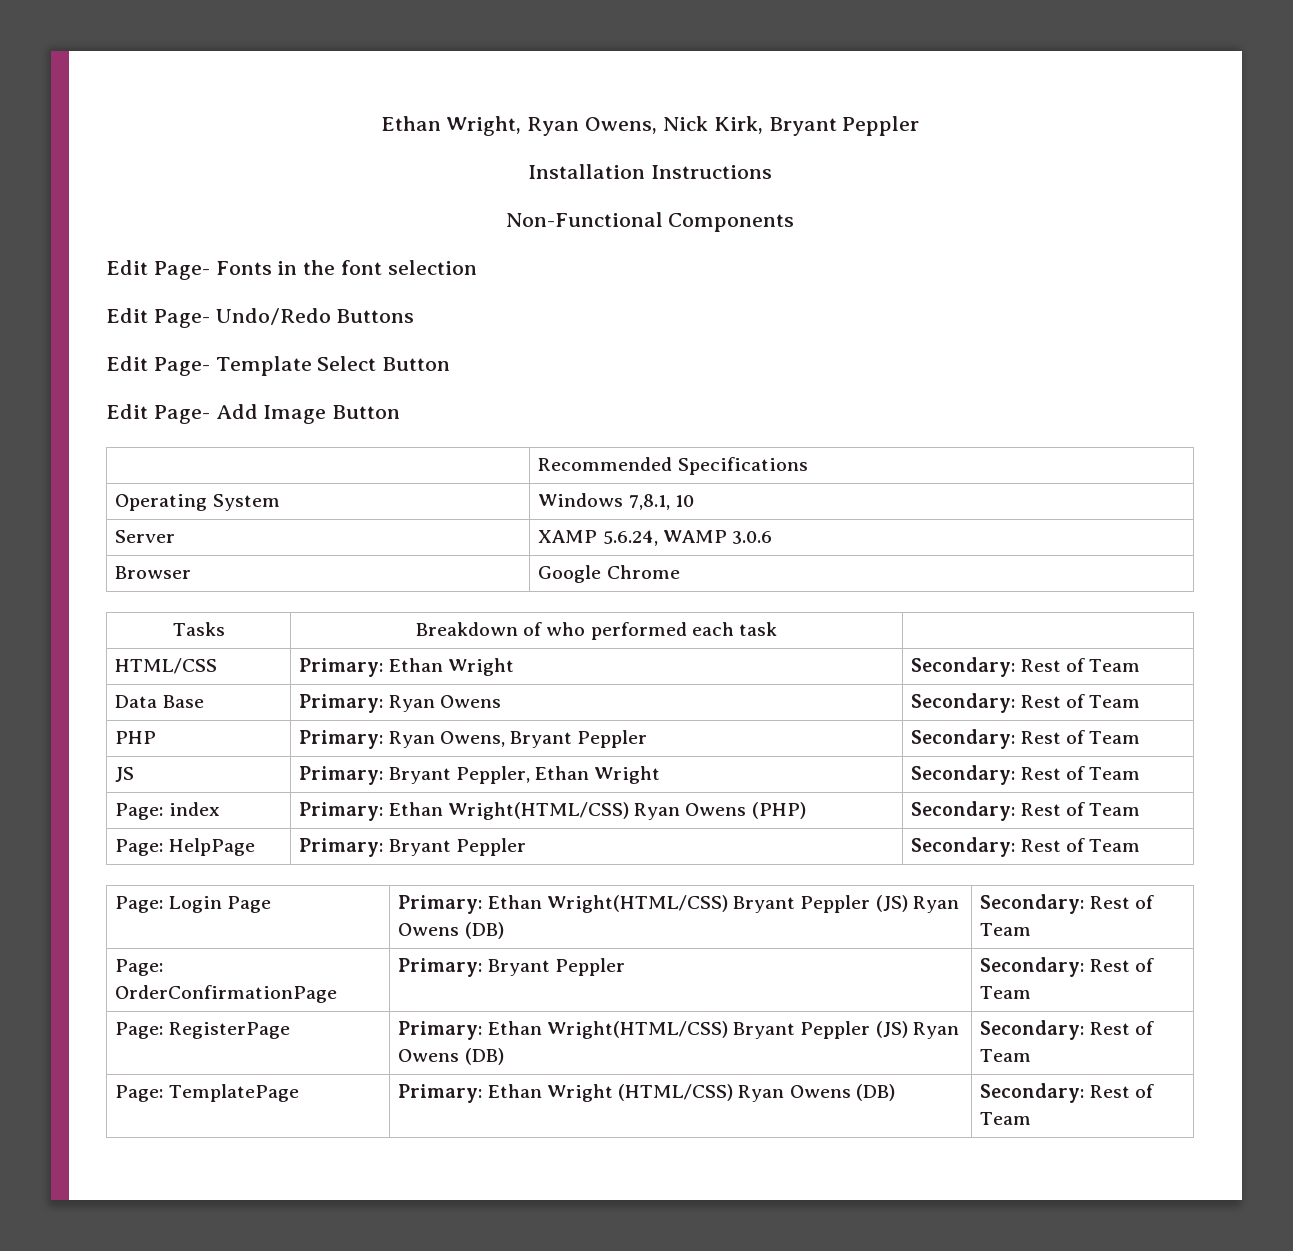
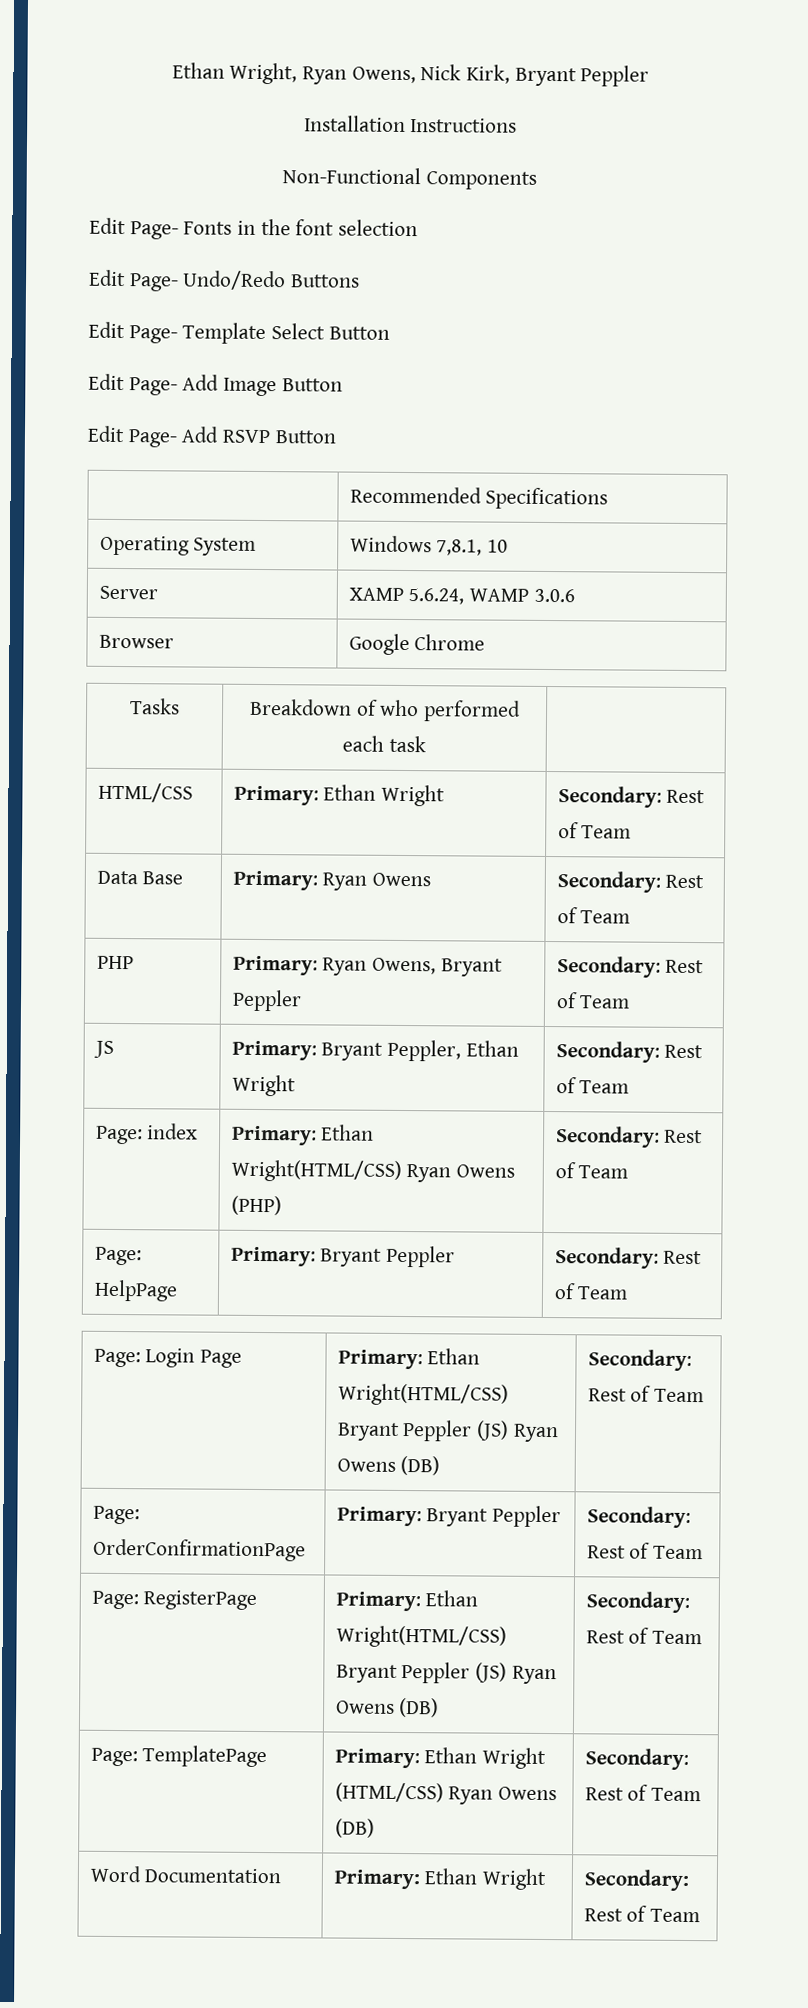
(401, 412) none -> [87,425,337,448] // Edit Page- Add RSVP Button
(1032, 1118) none -> [89,1865,282,1884] [333,1868,546,1891] [583,1869,689,1892] [583,1905,700,1923] // Word Documentation | Primary: Ethan Wright | Secondary: Rest of Team

